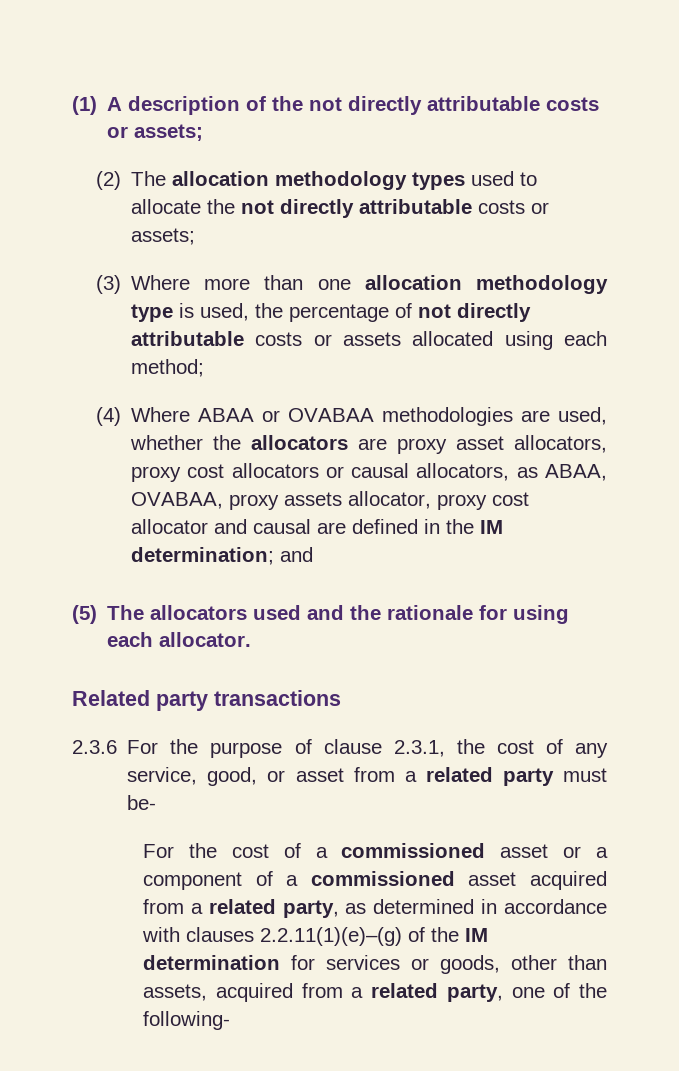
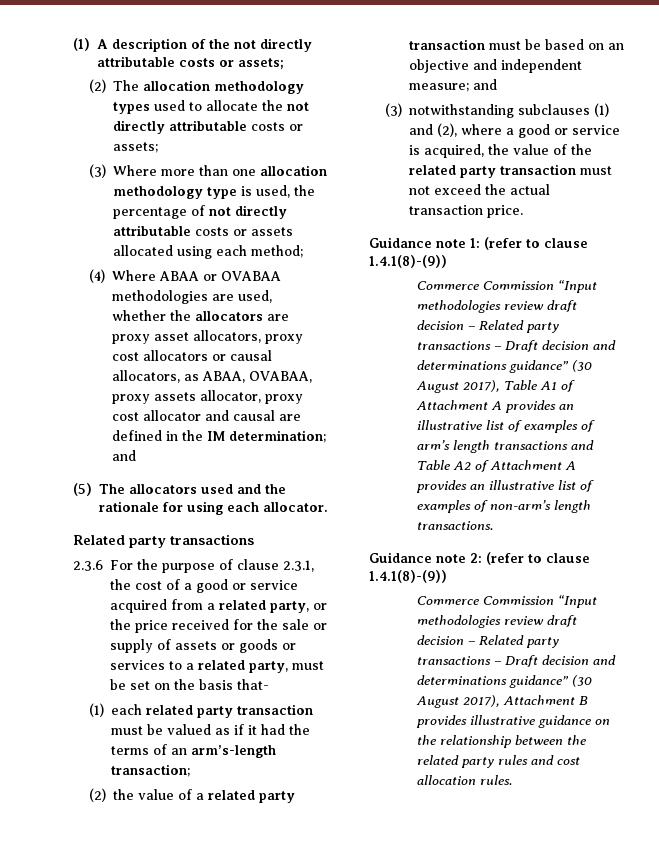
[575,743,608,758] [127,767,607,786] [127,795,157,810] [142,843,608,858] [142,871,607,890] [142,899,607,918] [141,927,488,946] [142,955,607,974] [142,983,608,1002] [142,1011,230,1030] any service, good, or asset from a related party must be- // For the cost of a commissioned asset or a component of a commissioned asset acquired from a related party, as determined in accordance with clauses 2.2.11(1)(e)–(g) of the IM determination for services or goods, other than assets, acquired from a related party, one of the following- -> [184,579,298,593] [110,599,327,613] [110,619,327,633] [110,639,296,653] [110,660,324,673] [110,679,269,690] [89,703,314,718] [111,724,311,735] [111,744,277,758] [111,764,191,777] [89,788,296,803] [409,39,625,50] [409,59,583,73] [409,79,498,92] [385,103,610,118] [409,123,621,138] [409,144,593,158] [409,164,613,178] [409,184,551,195] [409,205,524,218] [369,237,588,250] [369,255,447,268] [417,280,598,293] [417,300,578,313] [417,320,560,333] [417,340,617,352] [417,360,593,373] [416,380,575,393] [416,400,575,413] [417,420,596,433] [417,440,595,453] [417,460,576,472] [416,480,595,493] [417,500,592,513] [417,521,494,530] [369,552,590,565] [369,570,447,583] [417,595,598,608] [417,615,578,628] [417,635,560,648] [417,655,617,667] [417,675,593,688] [416,695,589,708] [416,715,611,728] [417,735,587,748] [417,755,581,768] [417,775,513,785] a good or service acquired from a related party, or the price received for the sale or supply of assets or goods or services to a related party, must be set on the basis that- // (1) each related party transaction must be valued as if it had the terms of an arm’s-length transaction; // (2) the value of a related party transaction must be based on an objective and independent measure; and // (3) notwithstanding subclauses (1) and (2), where a good or service is acquired, the value of the related party transaction must not exceed the actual transaction price. // Guidance note 1: (refer to clause 1.4.1(8)-(9)) // Commerce Commission “Input methodologies review draft decision – Related party transactions – Draft decision and determinations guidance” (30 August 2017), Table A1 of Attachment A provides an illustrative list of examples of arm’s length transactions and Table A2 of Attachment A provides an illustrative list of examples of non-arm’s length transactions. // Guidance note 2: (refer to clause 1.4.1(8)-(9)) // Commerce Commission “Input methodologies review draft decision – Related party transactions – Draft decision and determinations guidance” (30 August 2017), Attachment B provides illustrative guidance on the relationship between the related party rules and cost allocation rules.

